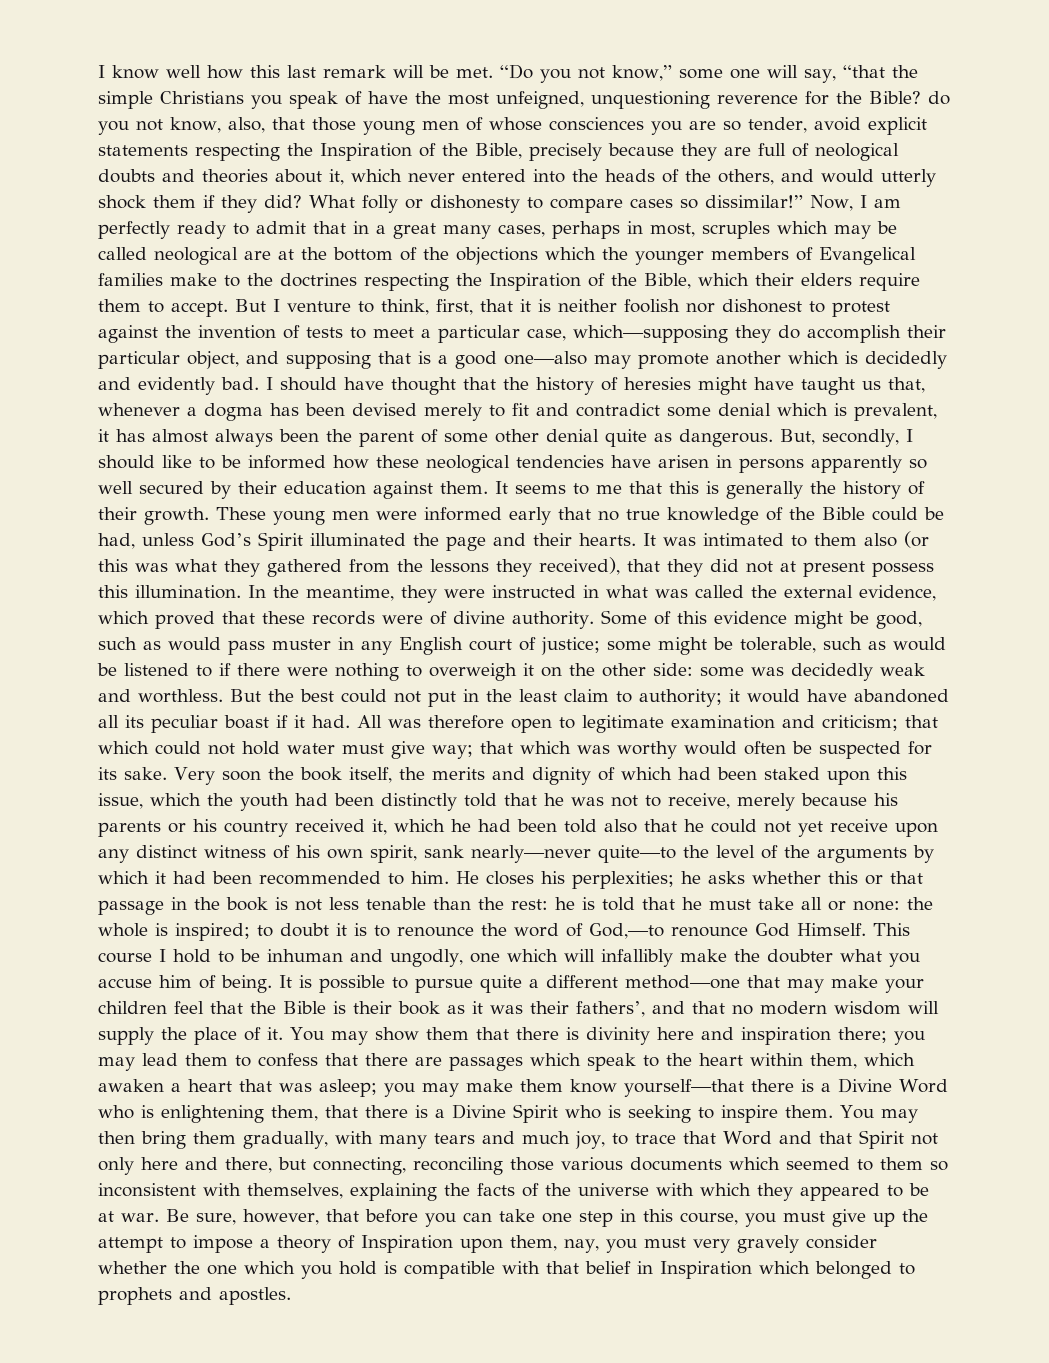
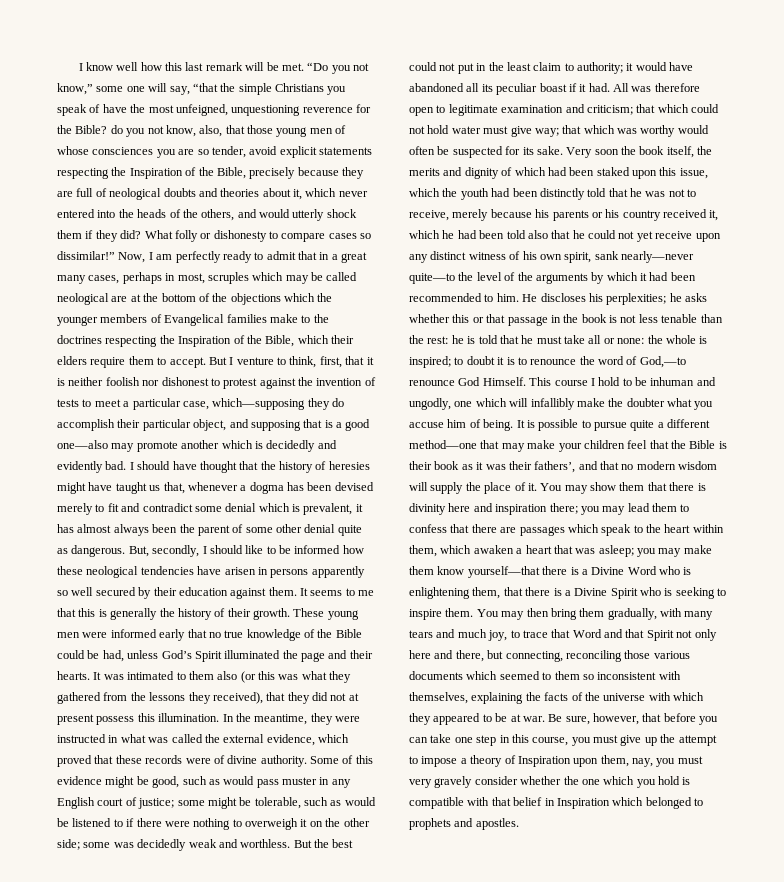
[653,663,693,676] side: -> [57,839,80,850] side;
[486,871,534,885] closes -> [540,293,586,302] discloses

